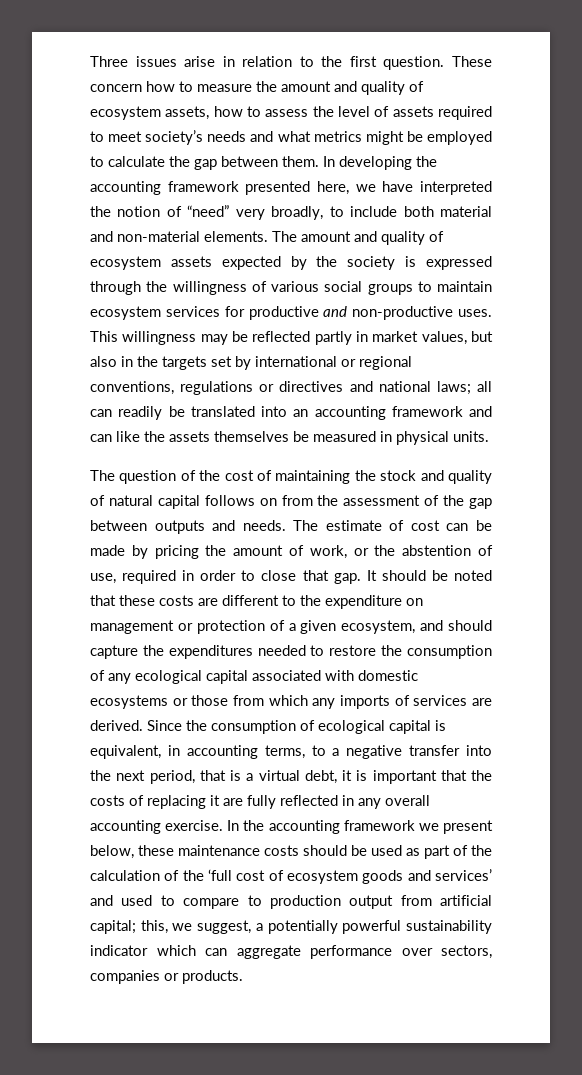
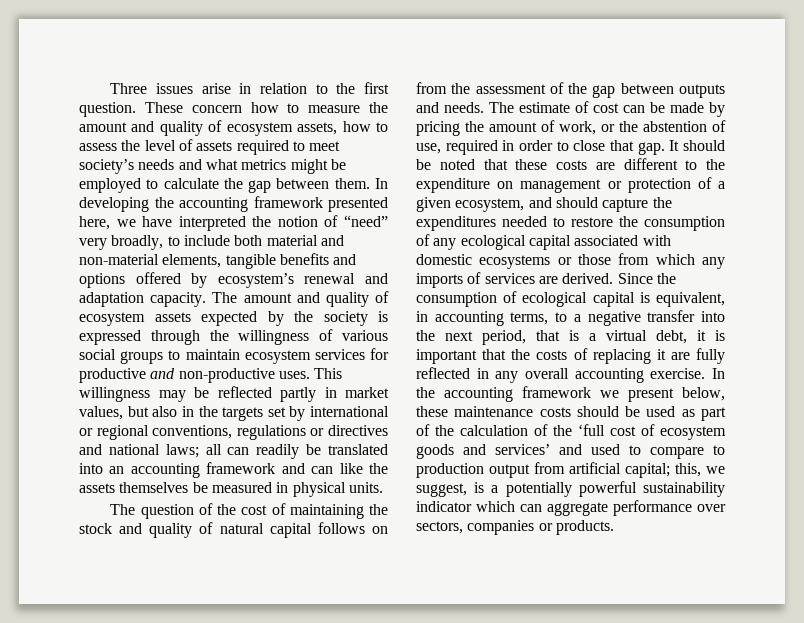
[204,231,268,242] elements. -> [162,253,357,269] [79,272,388,288] [79,292,207,307] elements, tangible benefits and options offered by ecosystem’s renewal and adaptation capacity.
(252, 927) none -> [474,482,485,493] is

